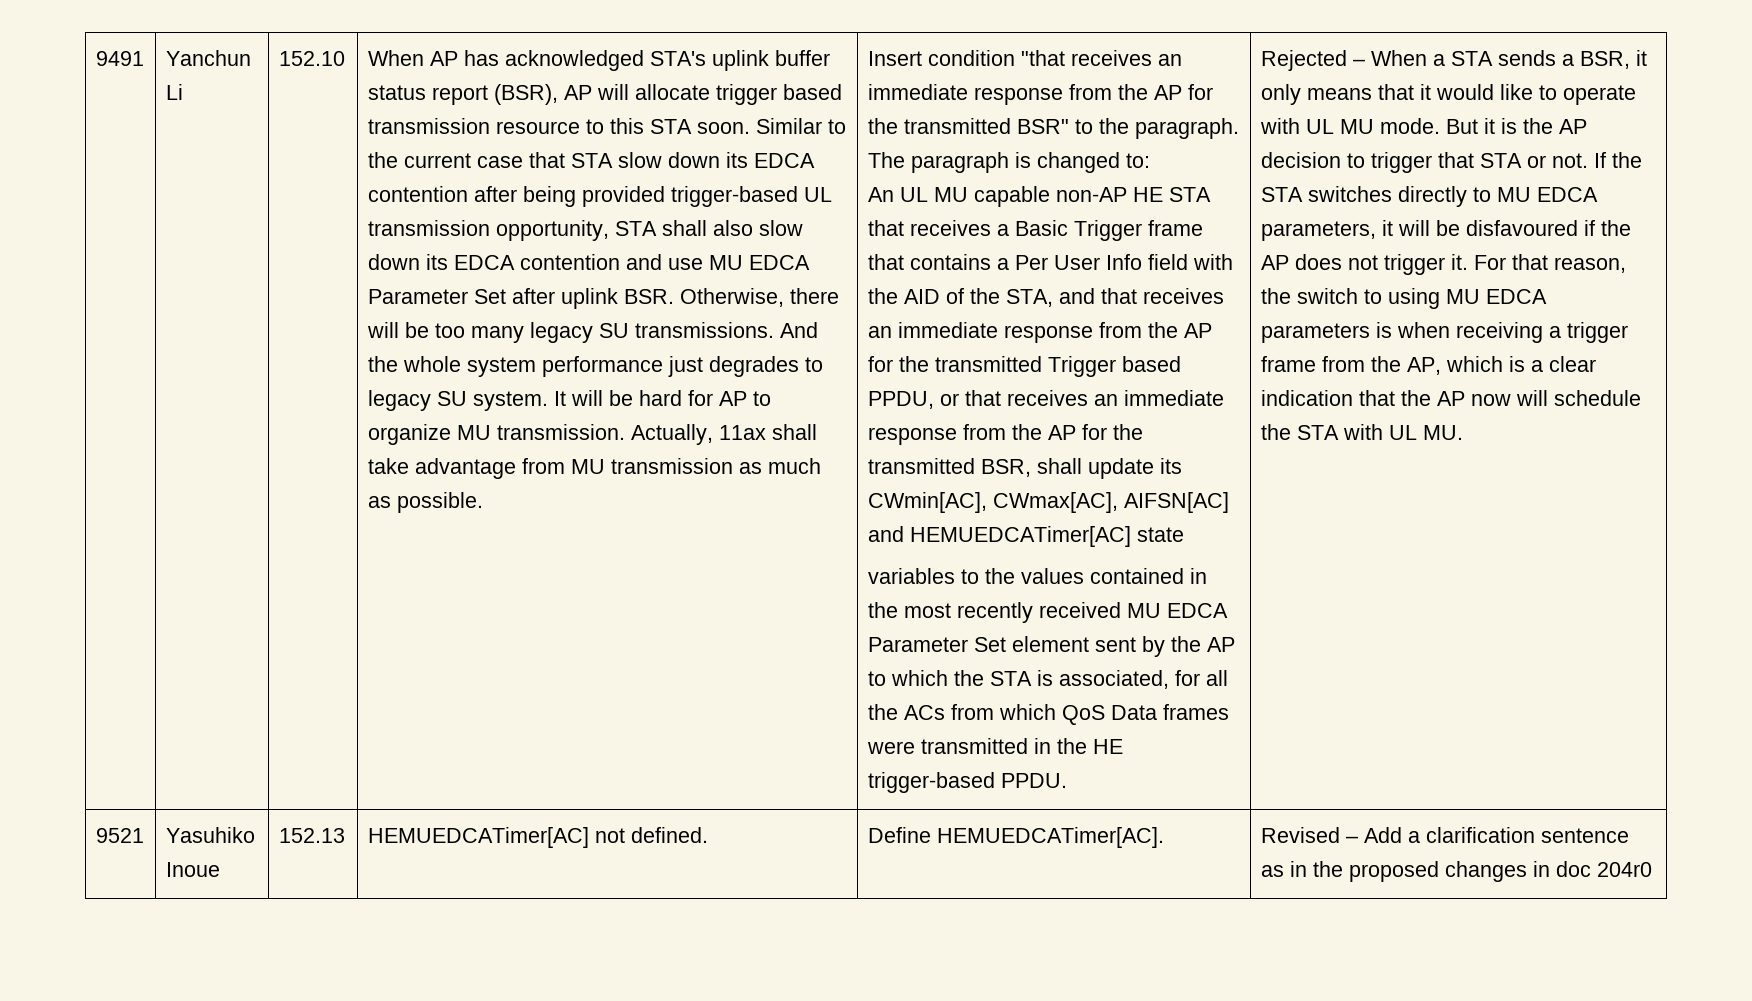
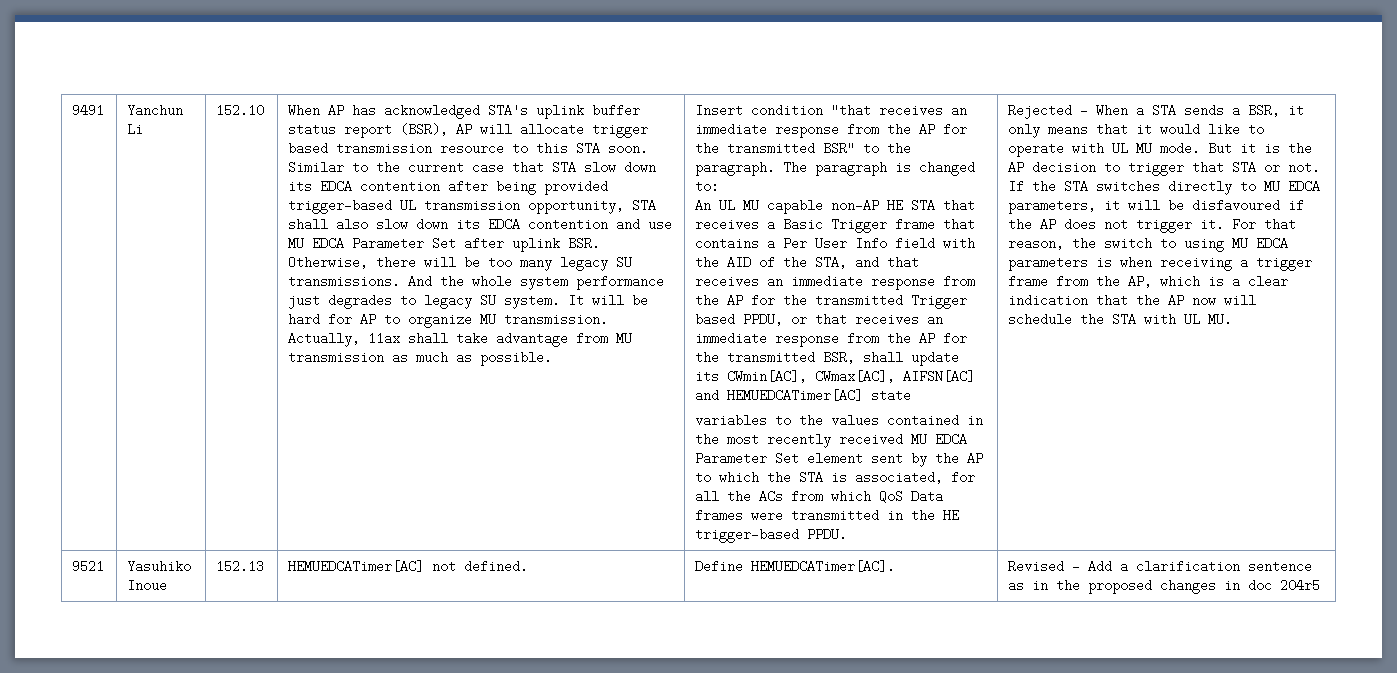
[1596,862,1652,877] 204r0 -> [1280,579,1321,592] 204r5

